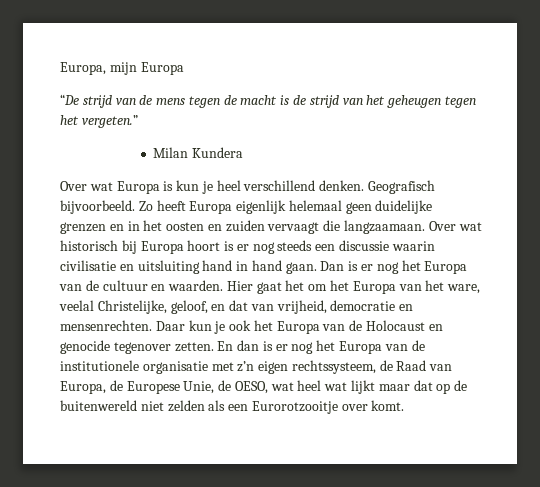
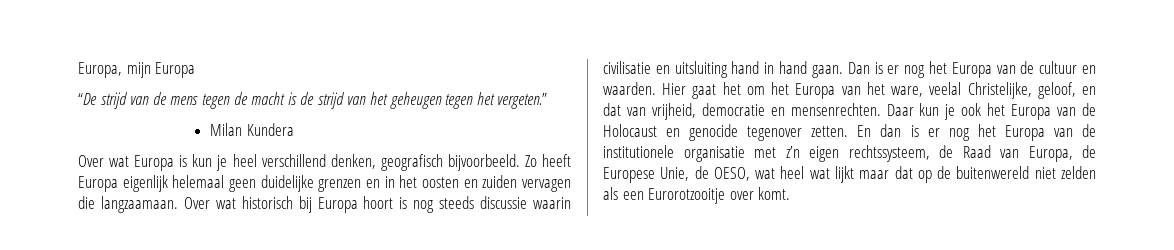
[319,180,436,194] denken. Geografisch -> [330,154,443,171] denken, geografisch
[267,222,320,234] vervaagt -> [522,179,571,192] vervagen
[236,244,249,251] er -> (408, 203) none
[315,244,336,251] een -> (475, 202) none

